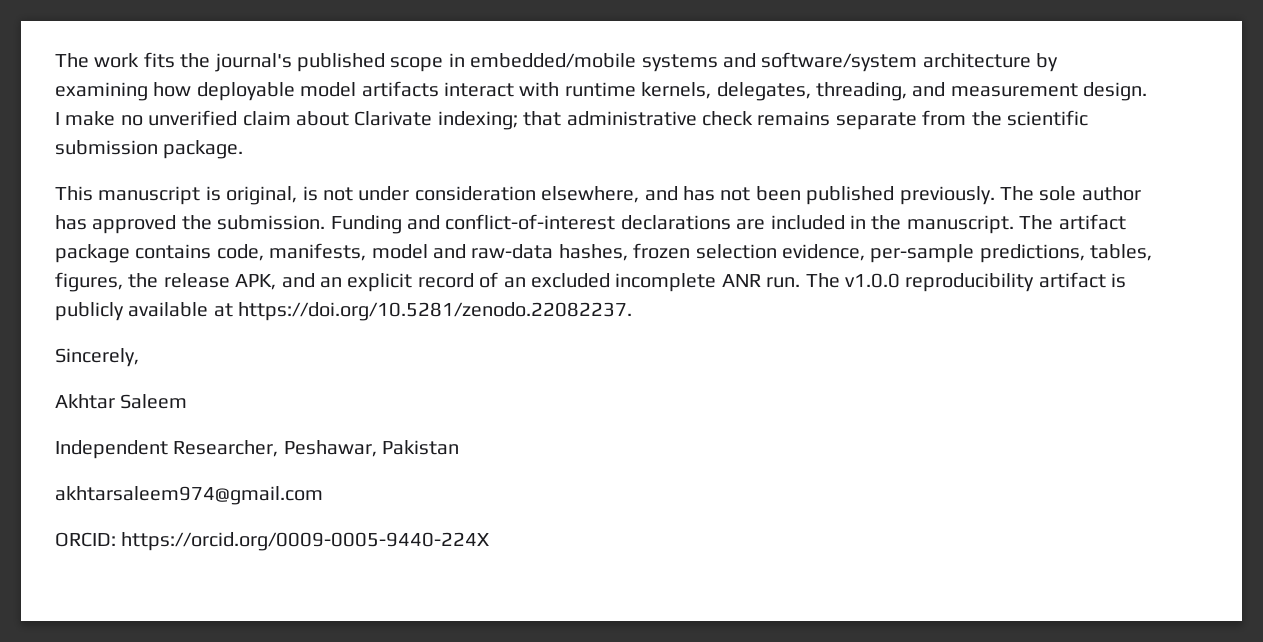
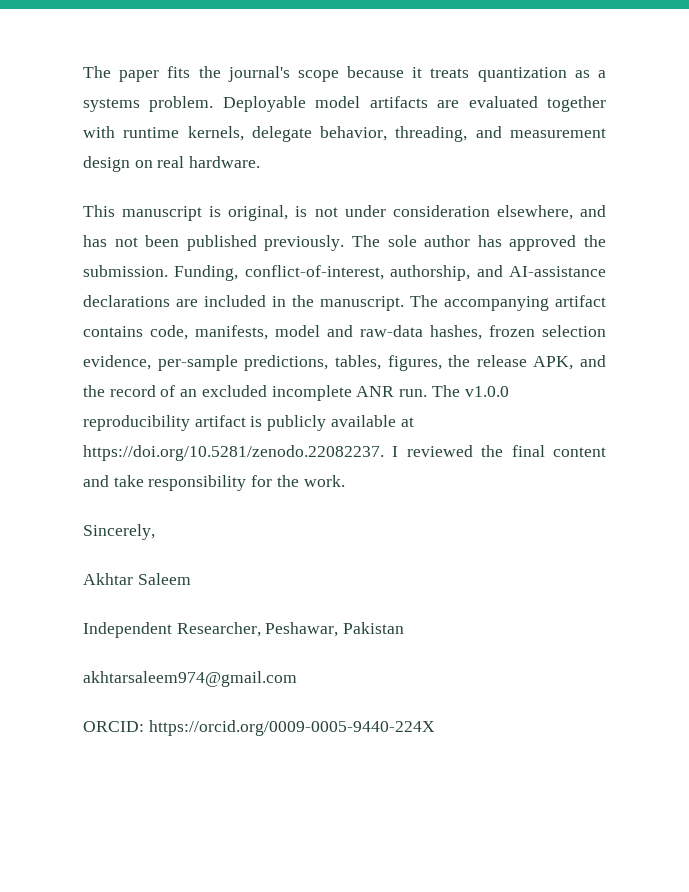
[55,53,140,68] The work -> [83,66,160,82] The paper
[297,52,1059,72] [55,81,514,101] published scope in embedded/mobile systems and software/system architecture by examining how deployable model artifacts interact -> [297,66,606,82] [83,96,607,112] scope because it treats quantization as a systems problem. Deployable model artifacts are evaluated together
[716,82,811,101] delegates, -> [251,126,388,142] delegate behavior,
[1083,82,1148,101] [55,110,1088,130] [55,140,244,159] design. I make no unverified claim about Clarivate indexing; that administrative check remains separate from the scientific submission package. -> [83,156,261,172] design on real hardware.
[330,214,616,234] Funding and conflict-of-interest -> [174,265,606,281] Funding, conflict-of-interest, authorship, and AI-assistance
[1058,214,1126,230] [55,244,130,263] artifact package -> [444,295,606,311] accompanying artifact
[320,273,413,292] an explicit -> [83,385,105,397] the
(633, 311) none -> [392,445,606,457] [83,475,345,491] I reviewed the final content and take responsibility for the work.

